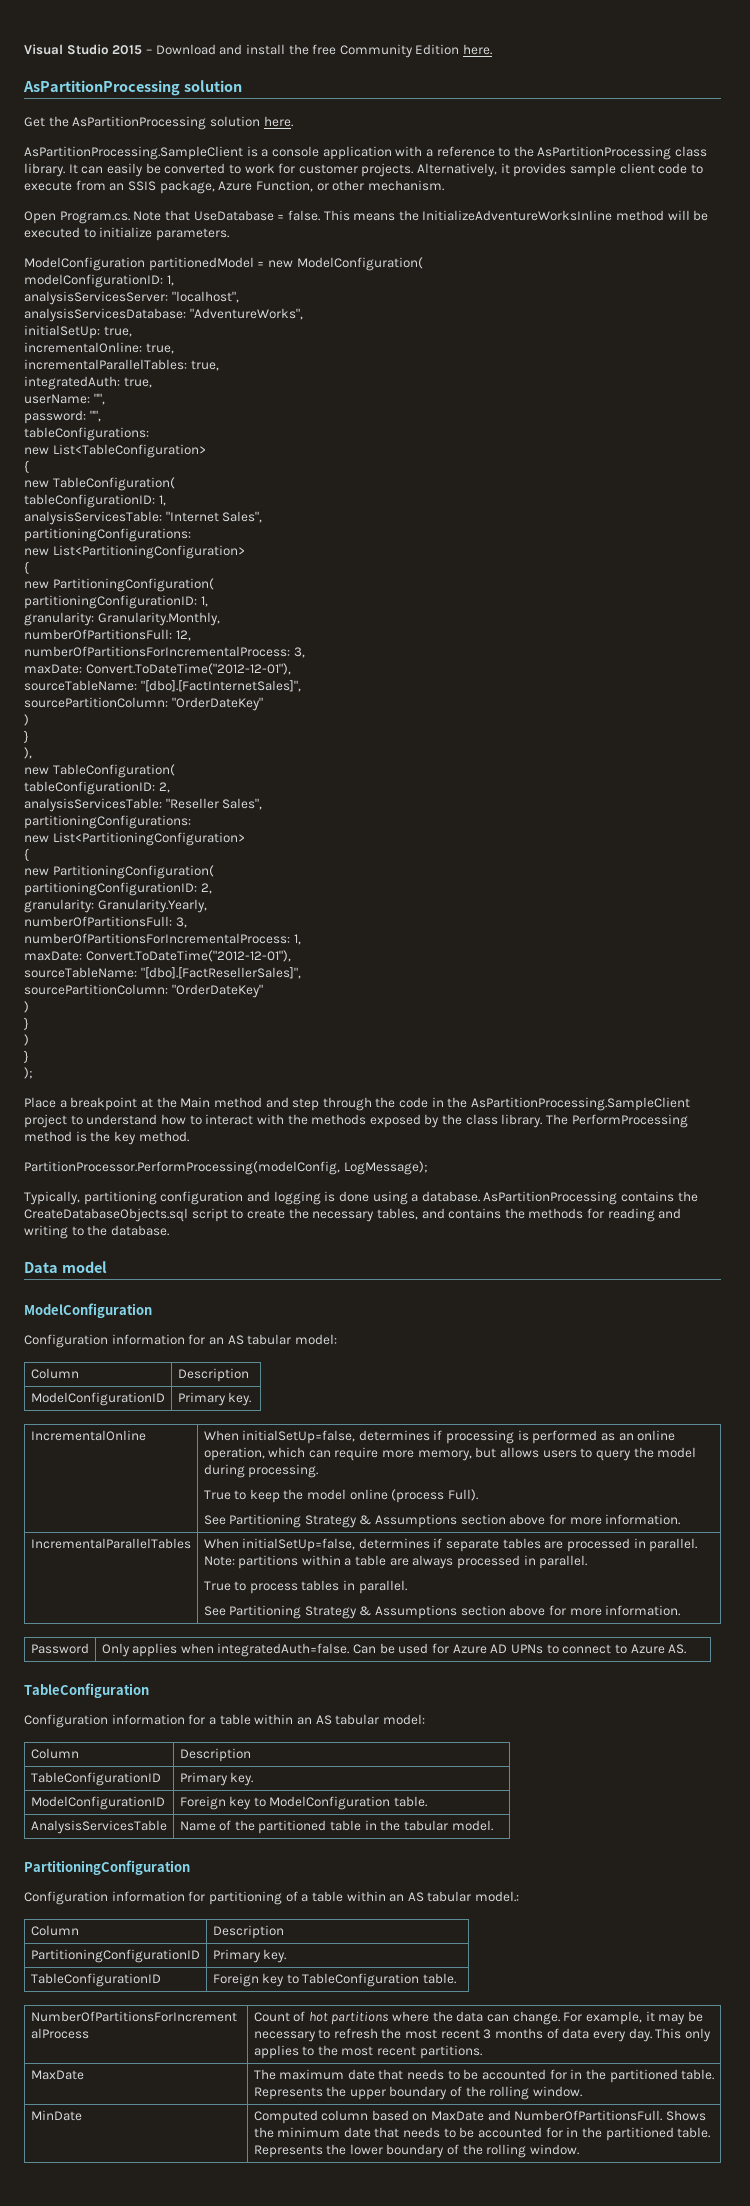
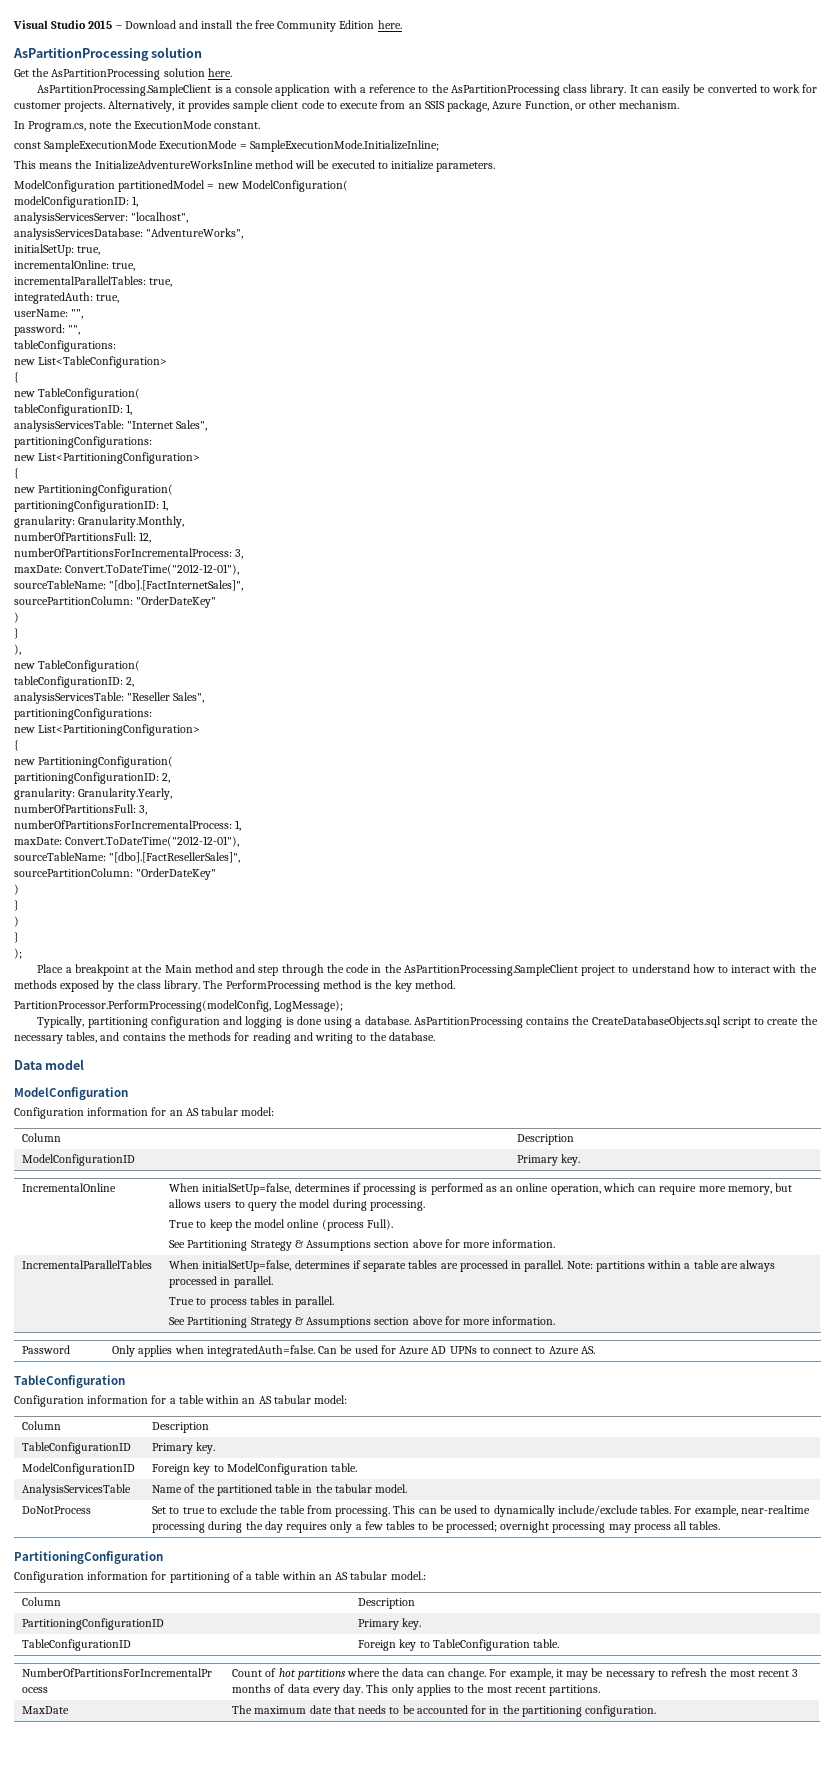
[24,210,320,224] Open Program.cs. Note that UseDatabase = false. -> [14,120,261,132] [14,140,439,152] In Program.cs, note the ExecutionMode constant. // const SampleExecutionMode ExecutionMode = SampleExecutionMode.InitializeInline; //
(493, 1825) none -> [22,1506,92,1514] [152,1505,810,1517] [152,1521,721,1533] // DoNotProcess | Set to true to exclude the table from processing. This can be used to dynamically include/exclude tables. For example, near-realtime processing during the day requires only a few tables to be processed; overnight processing may process all tables.
[609,2069,715,2083] [253,2086,583,2100] [30,2110,82,2121] [253,2110,707,2124] [253,2127,711,2141] [253,2144,580,2158] partitioned table. Represents the upper boundary of the rolling window. // MinDate | Computed column based on MaxDate and NumberOfPartitionsFull. Shows the minimum date that needs to be accounted for in the partitioned table. Represents the lower boundary of the rolling window. -> [521,1705,657,1717] partitioning configuration.

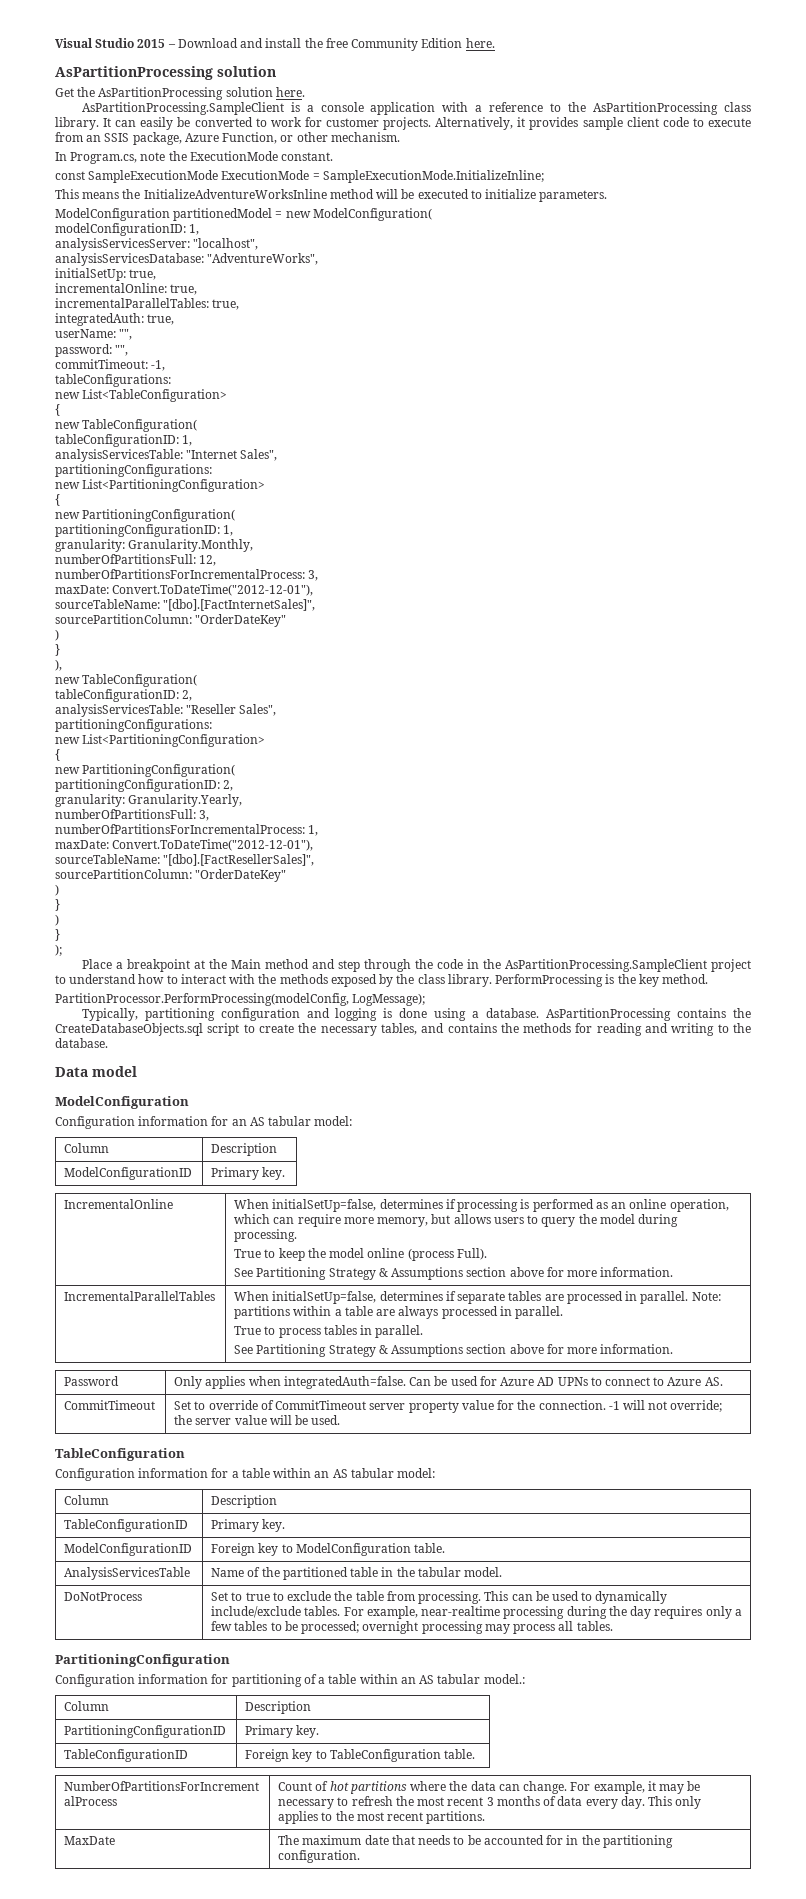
(81, 330) none -> [55,359,166,371] // commitTimeout: -1,
[203,980,361,992] The PerformProcessing method -> [495,974,604,987] PerformProcessing
(595, 1350) none -> [64,1400,156,1410] [174,1400,723,1413] [174,1415,341,1425] // CommitTimeout | Set to override of CommitTimeout server property value for the connection. -1 will not override; the server value will be used.

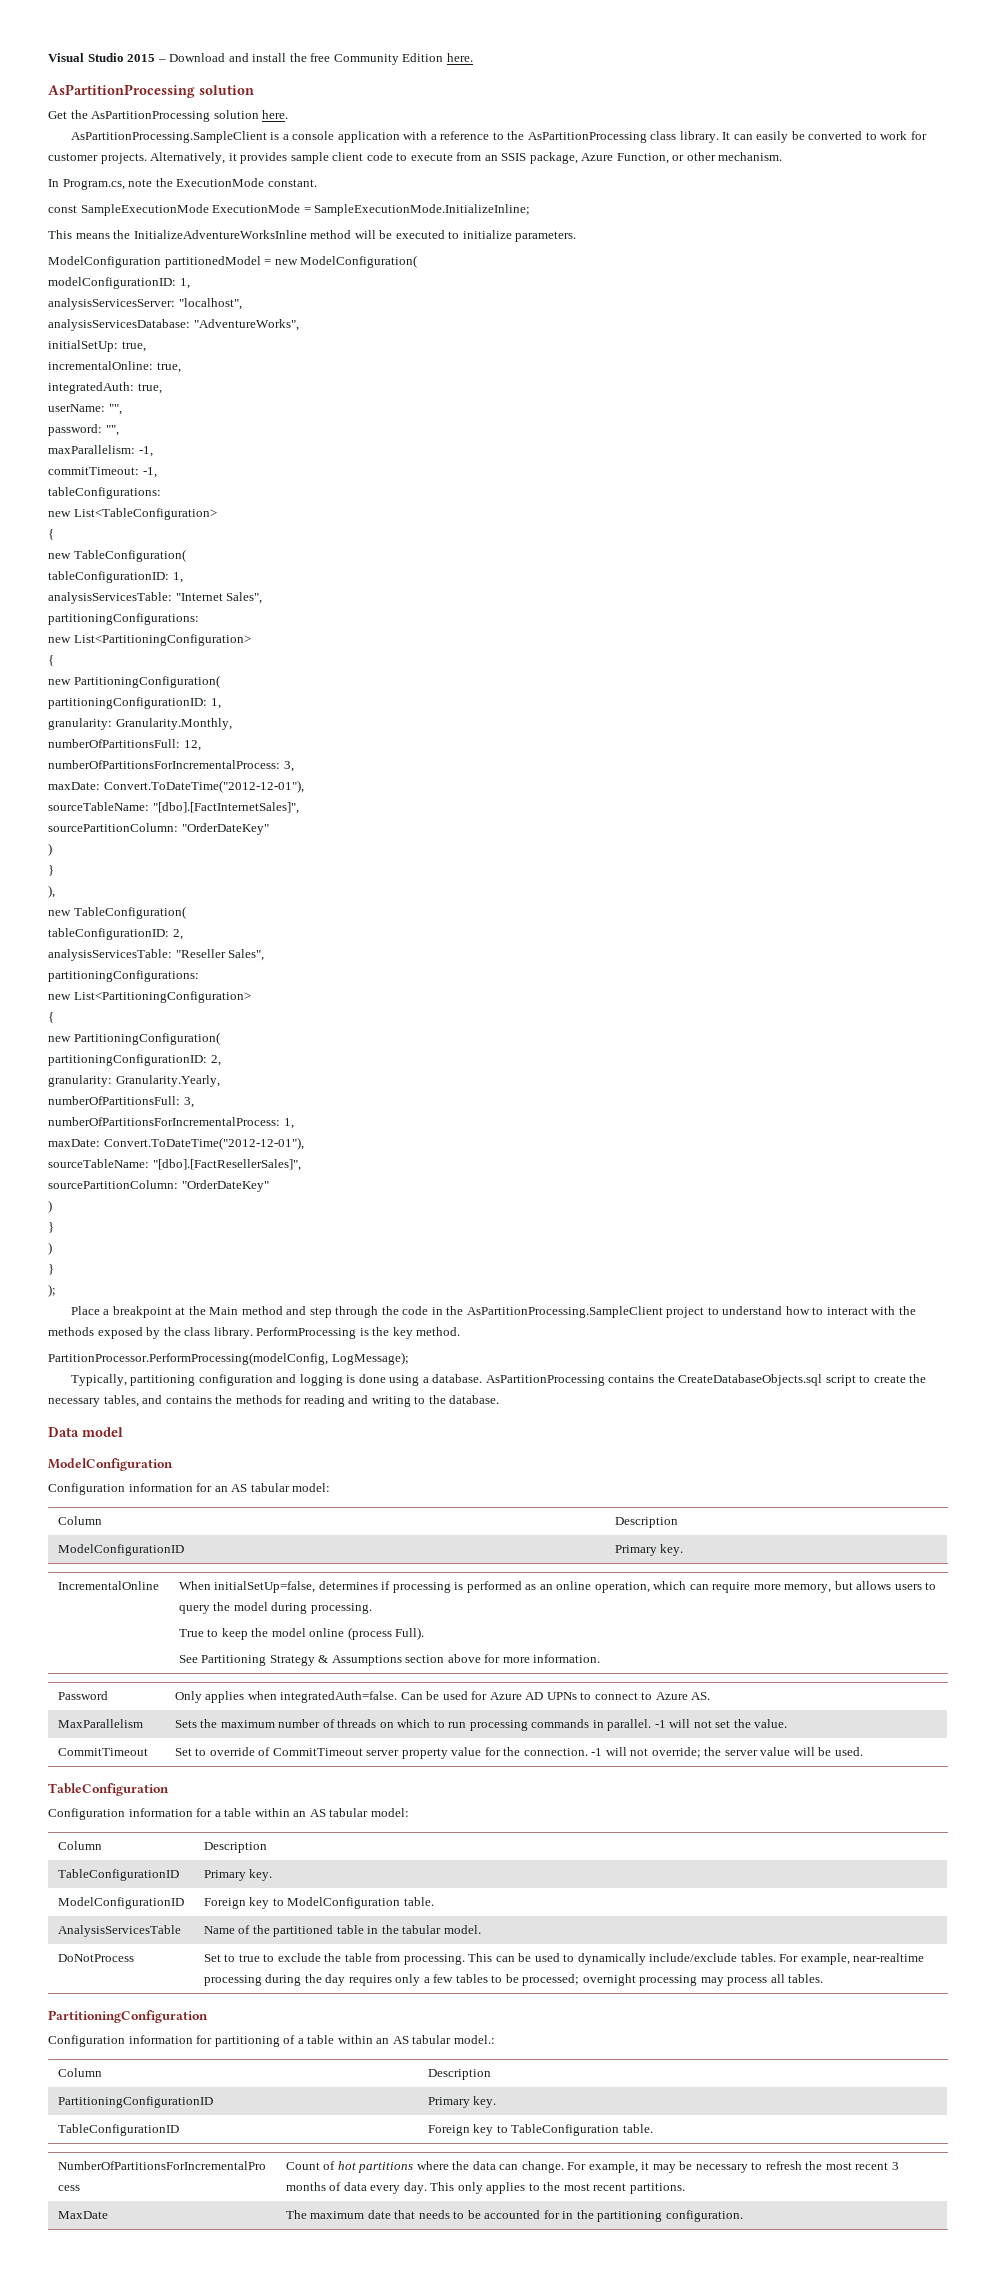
[55,298,240,310] // incrementalParallelTables: true, -> (181, 367) none
(129, 350) none -> [48,445,153,457] // maxParallelism: -1,
[64,1291,216,1301] [234,1291,721,1304] [234,1306,564,1319] [234,1325,424,1338] [234,1344,674,1357] // IncrementalParallelTables | When initialSetUp=false, determines if separate tables are processed in parallel. Note: partitions within a table are always processed in parallel. // True to process tables in parallel. // See Partitioning Strategy & Assumptions section above for more information. -> (601, 1658) none
(723, 1381) none -> [57,1719,143,1728] [174,1719,788,1731] // MaxParallelism | Sets the maximum number of threads on which to run processing commands in parallel. -1 will not set the value.

